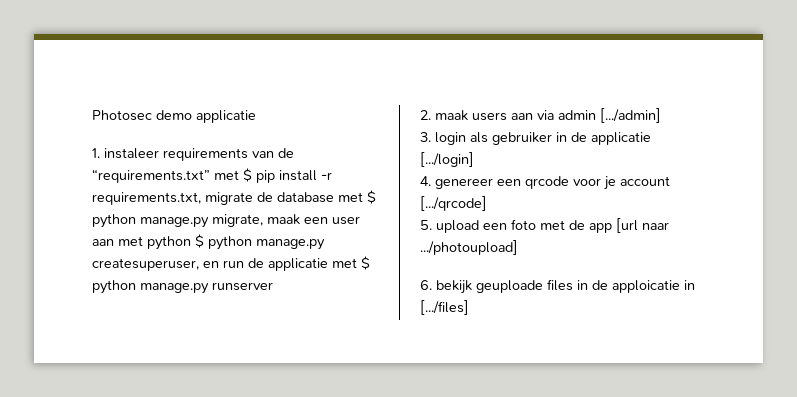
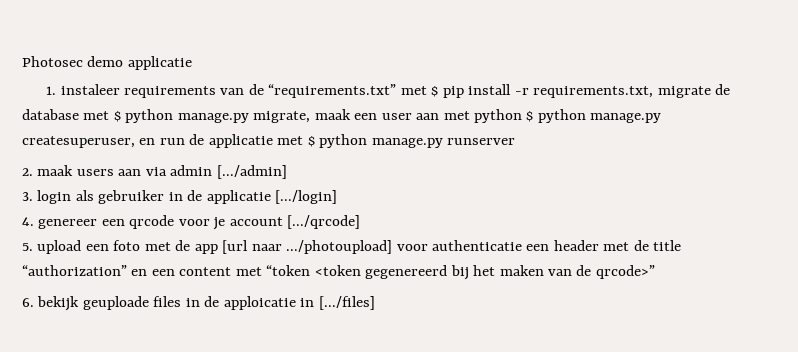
(518, 247) none -> [396,240,682,251] [22,265,655,280] voor authenticatie een header met de title “authorization” en een content met “token <token gegenereerd bij het maken van de qrcode>”

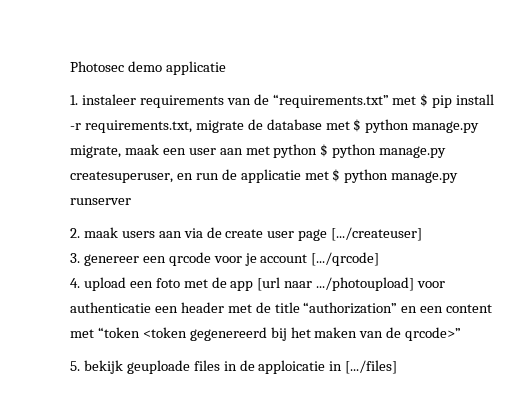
[170,165,287,179] [22,190,338,204] [22,217,34,226] admin [.../admin] // 3. login als gebruiker in de applicatie [.../login] // 4. -> [206,227,423,241] [70,253,80,263] de create user page [.../createuser] // 3.
[22,243,33,251] 5. -> [70,278,80,288] 4.
[22,298,34,307] 6. -> [70,361,80,371] 5.

